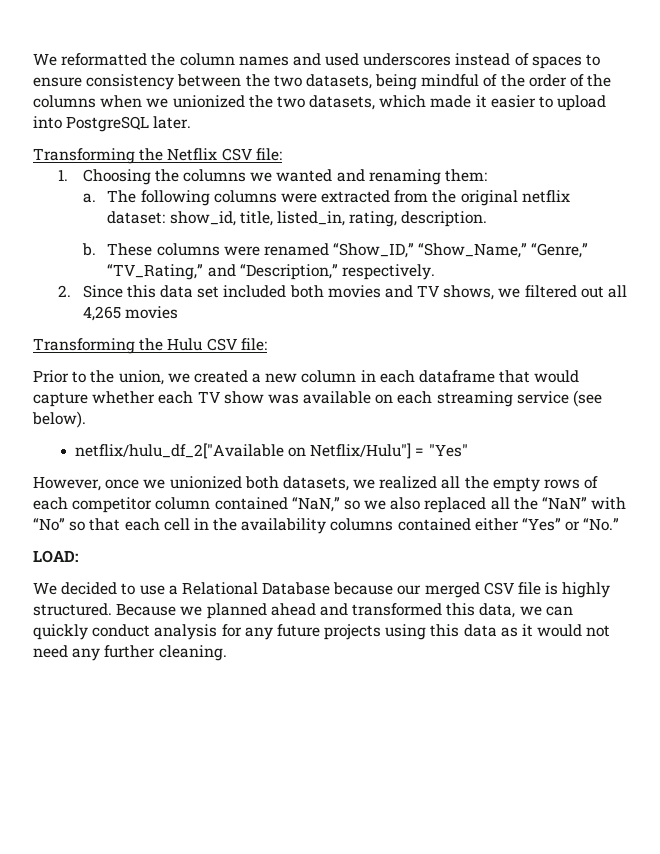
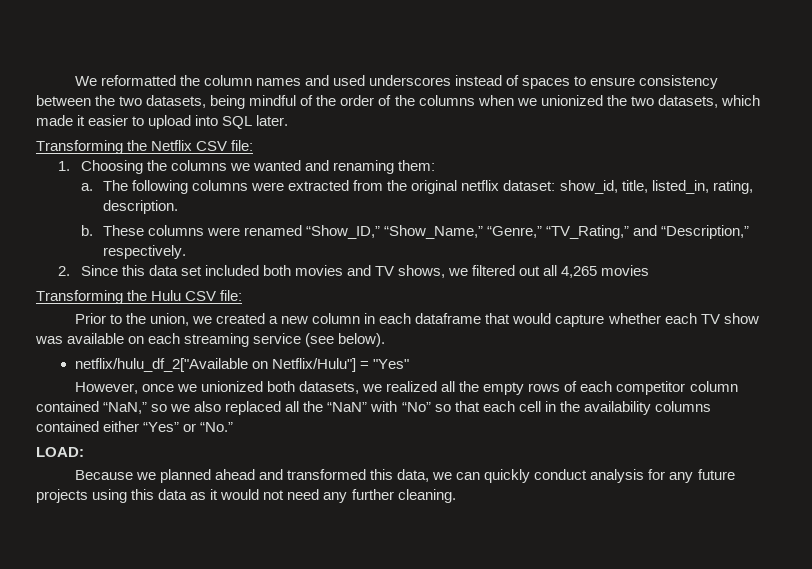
[66,116,150,132] PostgreSQL -> [222,116,253,129] SQL
[33,582,611,598] [33,603,112,616] We decided to use a Relational Database because our merged CSV file is highly structured. -> (84, 452) none

